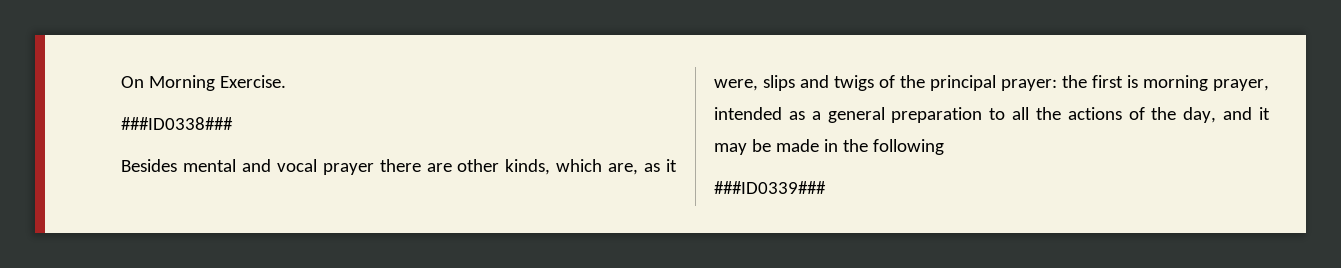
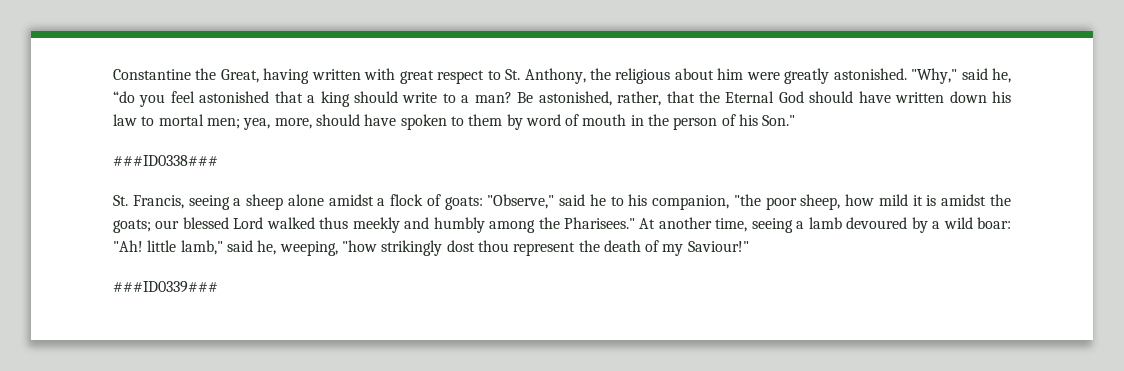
[121,75,286,91] [121,117,233,130] [121,159,677,175] [714,75,1269,91] [714,107,1270,123] [714,139,944,155] On Morning Exercise. // ###ID0338### // Besides mental and vocal prayer there are other kinds, which are, as it were, slips and twigs of the principal prayer: the first is morning prayer, intended as a general preparation to all the actions of the day, and it may be made in the following -> [113,68,1012,84] [113,91,1011,107] [113,114,796,130] [113,155,218,166] [113,194,1011,210] [113,217,1012,233] [113,240,749,256] Constantine the Great, having written with great respect to St. Anthony, the religious about him were greatly astonished. "Why," said he, “do you feel astonished that a king should write to a man? Be astonished, rather, that the Eternal God should have written down his law to mortal men; yea, more, should have spoken to them by word of mouth in the person of his Son." // ###ID0338### // St. Francis, seeing a sheep alone amidst a flock of goats: "Observe," said he to his companion, "the poor sheep, how mild it is amidst the goats; our blessed Lord walked thus meekly and humbly among the Pharisees." At another time, seeing a lamb devoured by a wild boar: "Ah! little lamb," said he, weeping, "how strikingly dost thou represent the death of my Saviour!"

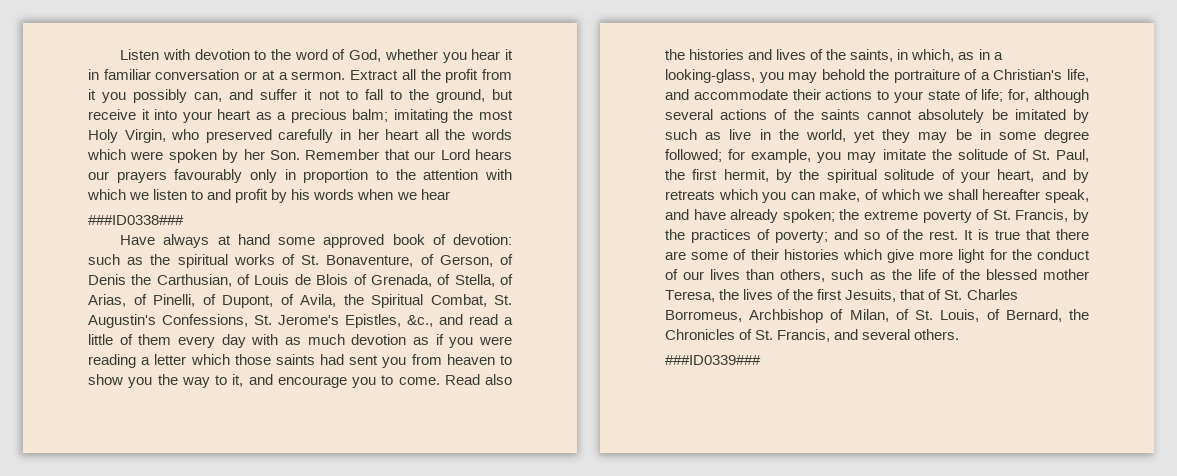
[113,68,1012,84] [113,91,1011,107] [113,114,796,130] [113,155,218,166] [113,194,1011,210] [113,217,1012,233] [113,240,749,256] Constantine the Great, having written with great respect to St. Anthony, the religious about him were greatly astonished. "Why," said he, “do you feel astonished that a king should write to a man? Be astonished, rather, that the Eternal God should have written down his law to mortal men; yea, more, should have spoken to them by word of mouth in the person of his Son." // ###ID0338### // St. Francis, seeing a sheep alone amidst a flock of goats: "Observe," said he to his companion, "the poor sheep, how mild it is amidst the goats; our blessed Lord walked thus meekly and humbly among the Pharisees." At another time, seeing a lamb devoured by a wild boar: "Ah! little lamb," said he, weeping, "how strikingly dost thou represent the death of my Saviour!" -> [120,49,513,63] [88,69,512,83] [88,89,513,103] [88,109,513,123] [88,129,513,143] [87,149,512,163] [88,169,512,183] [87,189,450,203] [88,215,184,225] [120,234,512,248] [88,254,513,268] [88,274,514,287] [88,294,512,308] [88,314,513,328] [88,334,512,348] [88,354,512,368] [88,374,512,388] [665,49,1003,62] [665,69,1089,83] [665,89,1089,103] [665,109,1089,123] [665,129,1090,143] [665,149,1089,163] [665,169,1089,183] [665,189,1089,203] [665,209,1089,223] [665,229,1089,243] [665,249,1090,263] [665,269,1089,282] [665,289,1018,302] [665,309,1089,323] [665,329,960,342] Listen with devotion to the word of God, whether you hear it in familiar conversation or at a sermon. Extract all the profit from it you possibly can, and suffer it not to fall to the ground, but receive it into your heart as a precious balm; imitating the most Holy Virgin, who preserved carefully in her heart all the words which were spoken by her Son. Remember that our Lord hears our prayers favourably only in proportion to the attention with which we listen to and profit by his words when we hear // ###ID0338### // Have always at hand some approved book of devotion: such as the spiritual works of St. Bonaventure, of Gerson, of Denis the Carthusian, of Louis de Blois of Grenada, of Stella, of Arias, of Pinelli, of Dupont, of Avila, the Spiritual Combat, St. Augustin's Confessions, St. Jerome's Epistles, &c., and read a little of them every day with as much devotion as if you were reading a letter which those saints had sent you from heaven to show you the way to it, and encourage you to come. Read also the histories and lives of the saints, in which, as in a looking-glass, you may behold the portraiture of a Christian's life, and accommodate their actions to your state of life; for, although several actions of the saints cannot absolutely be imitated by such as live in the world, yet they may be in some degree followed; for example, you may imitate the solitude of St. Paul, the first hermit, by the spiritual solitude of your heart, and by retreats which you can make, of which we shall hereafter speak, and have already spoken; the extreme poverty of St. Francis, by the practices of poverty; and so of the rest. It is true that there are some of their histories which give more light for the conduct of our lives than others, such as the life of the blessed mother Teresa, the lives of the first Jesuits, that of St. Charles Borromeus, Archbishop of Milan, of St. Louis, of Bernard, the Chronicles of St. Francis, and several others.

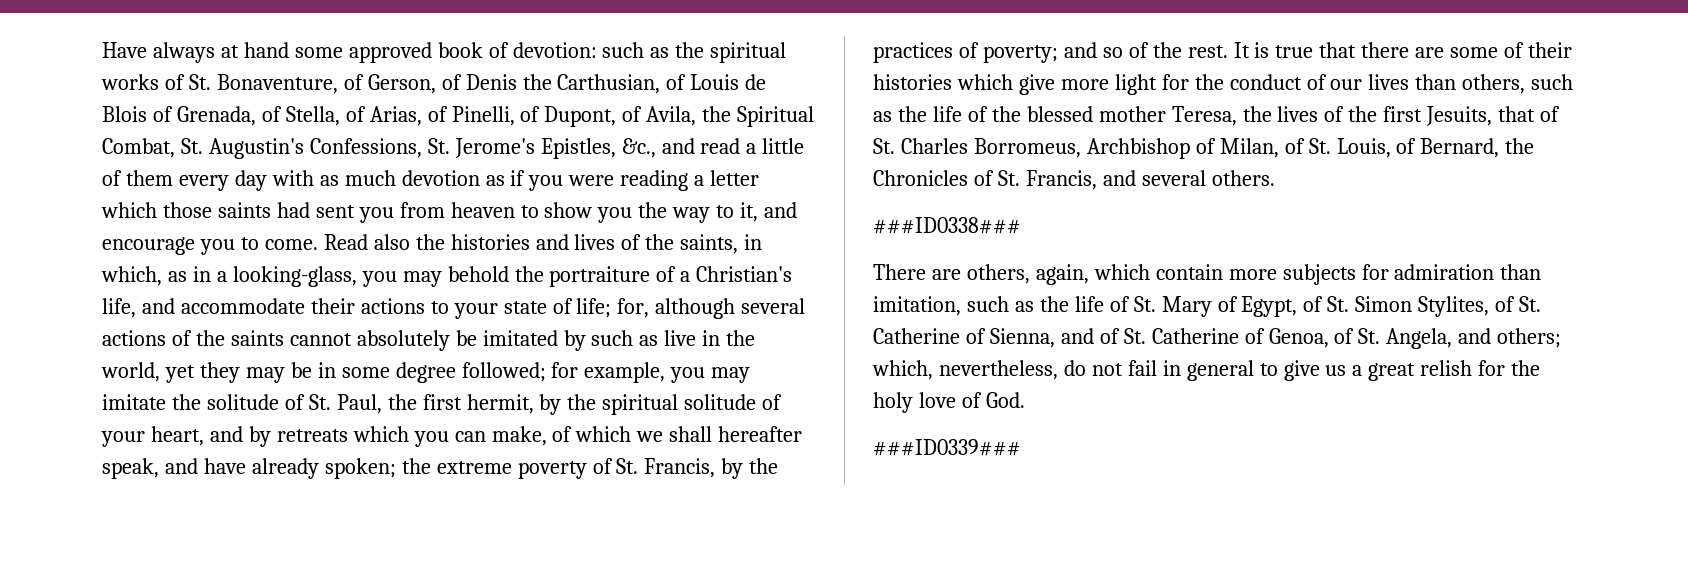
[120,49,513,63] [88,69,512,83] [88,89,513,103] [88,109,513,123] [88,129,513,143] [87,149,512,163] [88,169,512,183] [87,189,450,203] [88,215,184,225] Listen with devotion to the word of God, whether you hear it in familiar conversation or at a sermon. Extract all the profit from it you possibly can, and suffer it not to fall to the ground, but receive it into your heart as a precious balm; imitating the most Holy Virgin, who preserved carefully in her heart all the words which were spoken by her Son. Remember that our Lord hears our prayers favourably only in proportion to the attention with which we listen to and profit by his words when we hear // ###ID0338### // -> (102, 50) none
(960, 334) none -> [873,217,1021,234] [873,264,1542,285] [873,296,1542,317] [873,328,1562,349] [872,360,1541,381] [873,392,1025,413] // ###ID0338### // There are others, again, which contain more subjects for admiration than imitation, such as the life of St. Mary of Egypt, of St. Simon Stylites, of St. Catherine of Sienna, and of St. Catherine of Genoa, of St. Angela, and others; which, nevertheless, do not fail in general to give us a great relish for the holy love of God.

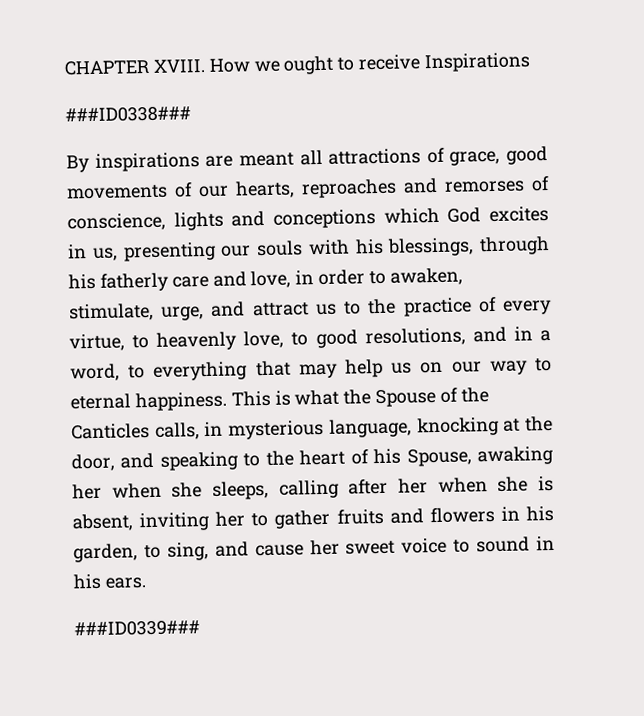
[102,42,787,63] [101,74,767,94] [102,106,815,127] [102,138,805,159] [102,170,760,191] [101,202,798,223] [102,234,763,255] [101,266,793,287] [102,298,806,319] [102,330,756,351] [101,362,751,383] [102,394,783,415] [101,426,803,447] [102,458,779,479] [873,42,1573,63] [873,74,1574,95] [873,106,1561,126] [873,138,1535,159] [873,170,1275,190] [873,217,1021,234] [873,264,1542,285] [873,296,1542,317] [873,328,1562,349] [872,360,1541,381] [873,392,1025,413] Have always at hand some approved book of devotion: such as the spiritual works of St. Bonaventure, of Gerson, of Denis the Carthusian, of Louis de Blois of Grenada, of Stella, of Arias, of Pinelli, of Dupont, of Avila, the Spiritual Combat, St. Augustin's Confessions, St. Jerome's Epistles, &c., and read a little of them every day with as much devotion as if you were reading a letter which those saints had sent you from heaven to show you the way to it, and encourage you to come. Read also the histories and lives of the saints, in which, as in a looking-glass, you may behold the portraiture of a Christian's life, and accommodate their actions to your state of life; for, although several actions of the saints cannot absolutely be imitated by such as live in the world, yet they may be in some degree followed; for example, you may imitate the solitude of St. Paul, the first hermit, by the spiritual solitude of your heart, and by retreats which you can make, of which we shall hereafter speak, and have already spoken; the extreme poverty of St. Francis, by the practices of poverty; and so of the rest. It is true that there are some of their histories which give more light for the conduct of our lives than others, such as the life of the blessed mother Teresa, the lives of the first Jesuits, that of St. Charles Borromeus, Archbishop of Milan, of St. Louis, of Bernard, the Chronicles of St. Francis, and several others. // ###ID0338### // There are others, again, which contain more subjects for admiration than imitation, such as the life of St. Mary of Egypt, of St. Simon Stylites, of St. Catherine of Sienna, and of St. Catherine of Genoa, of St. Angela, and others; which, nevertheless, do not fail in general to give us a great relish for the holy love of God. -> [64,52,532,76] [65,106,191,123] [66,146,548,173] [66,176,550,200] [67,206,550,232] [67,236,550,262] [68,267,463,292] [69,296,552,322] [69,326,551,352] [70,358,552,382] [70,387,489,412] [71,415,553,440] [71,445,554,472] [72,475,554,500] [72,505,554,532] [73,535,555,563] [73,573,146,590] CHAPTER XVIII. How we ought to receive Inspirations // ###ID0338### // By inspirations are meant all attractions of grace, good movements of our hearts, reproaches and remorses of conscience, lights and conceptions which God excites in us, presenting our souls with his blessings, through his fatherly care and love, in order to awaken, stimulate, urge, and attract us to the practice of every virtue, to heavenly love, to good resolutions, and in a word, to everything that may help us on our way to eternal happiness. This is what the Spouse of the Canticles calls, in mysterious language, knocking at the door, and speaking to the heart of his Spouse, awaking her when she sleeps, calling after her when she is absent, inviting her to gather fruits and flowers in his garden, to sing, and cause her sweet voice to sound in his ears.

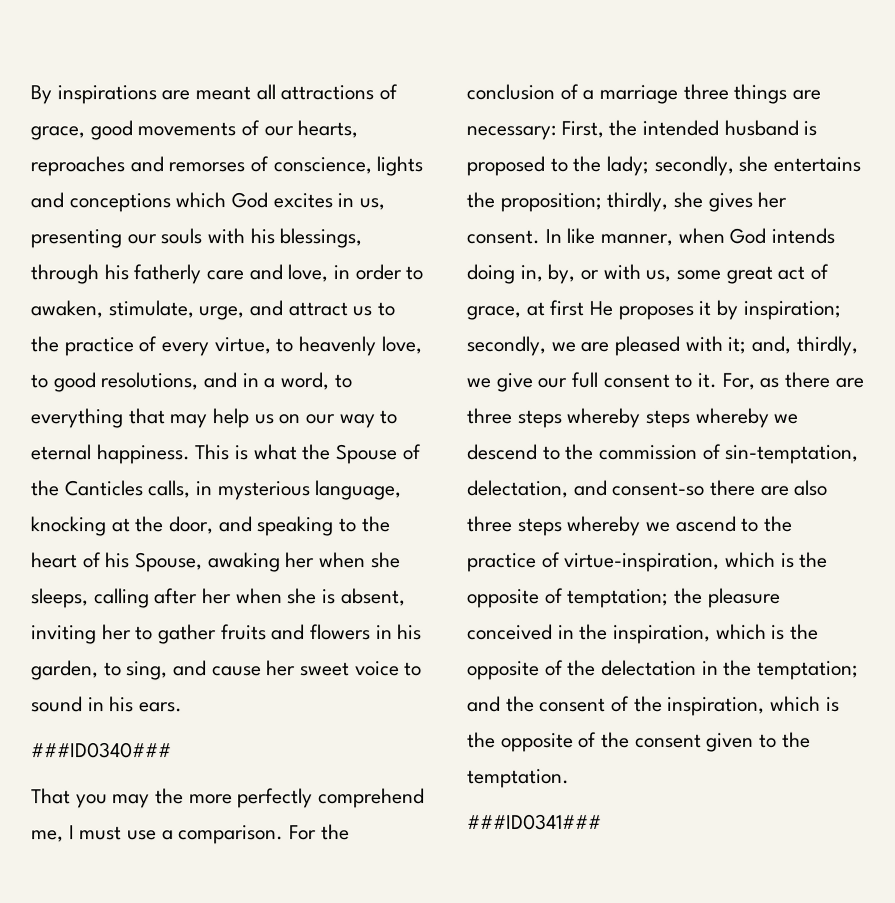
[64,52,532,76] [65,106,191,123] CHAPTER XVIII. How we ought to receive Inspirations // ###ID0338### // -> (30, 95) none
[74,620,200,637] ###ID0339### -> [31,742,172,759] [31,788,426,809] [31,824,350,845] [466,83,822,104] [466,119,818,140] [466,155,862,176] [466,191,788,212] [466,227,836,246] [466,263,830,284] [466,299,841,320] [466,335,858,356] [466,371,864,392] [466,407,799,428] [466,443,860,464] [467,479,829,498] [467,515,794,536] [467,551,829,572] [467,587,781,608] [467,623,820,644] [467,659,860,680] [467,695,840,716] [467,731,811,752] [467,768,570,788] [467,813,602,830] ###ID0340### // That you may the more perfectly comprehend me, I must use a comparison. For the conclusion of a marriage three things are necessary: First, the intended husband is proposed to the lady; secondly, she entertains the proposition; thirdly, she gives her consent. In like manner, when God intends doing in, by, or with us, some great act of grace, at first He proposes it by inspiration; secondly, we are pleased with it; and, thirdly, we give our full consent to it. For, as there are three steps whereby steps whereby we descend to the commission of sin-temptation, delectation, and consent-so there are also three steps whereby we ascend to the practice of virtue-inspiration, which is the opposite of temptation; the pleasure conceived in the inspiration, which is the opposite of the delectation in the temptation; and the consent of the inspiration, which is the opposite of the consent given to the temptation. // ###ID0341###

